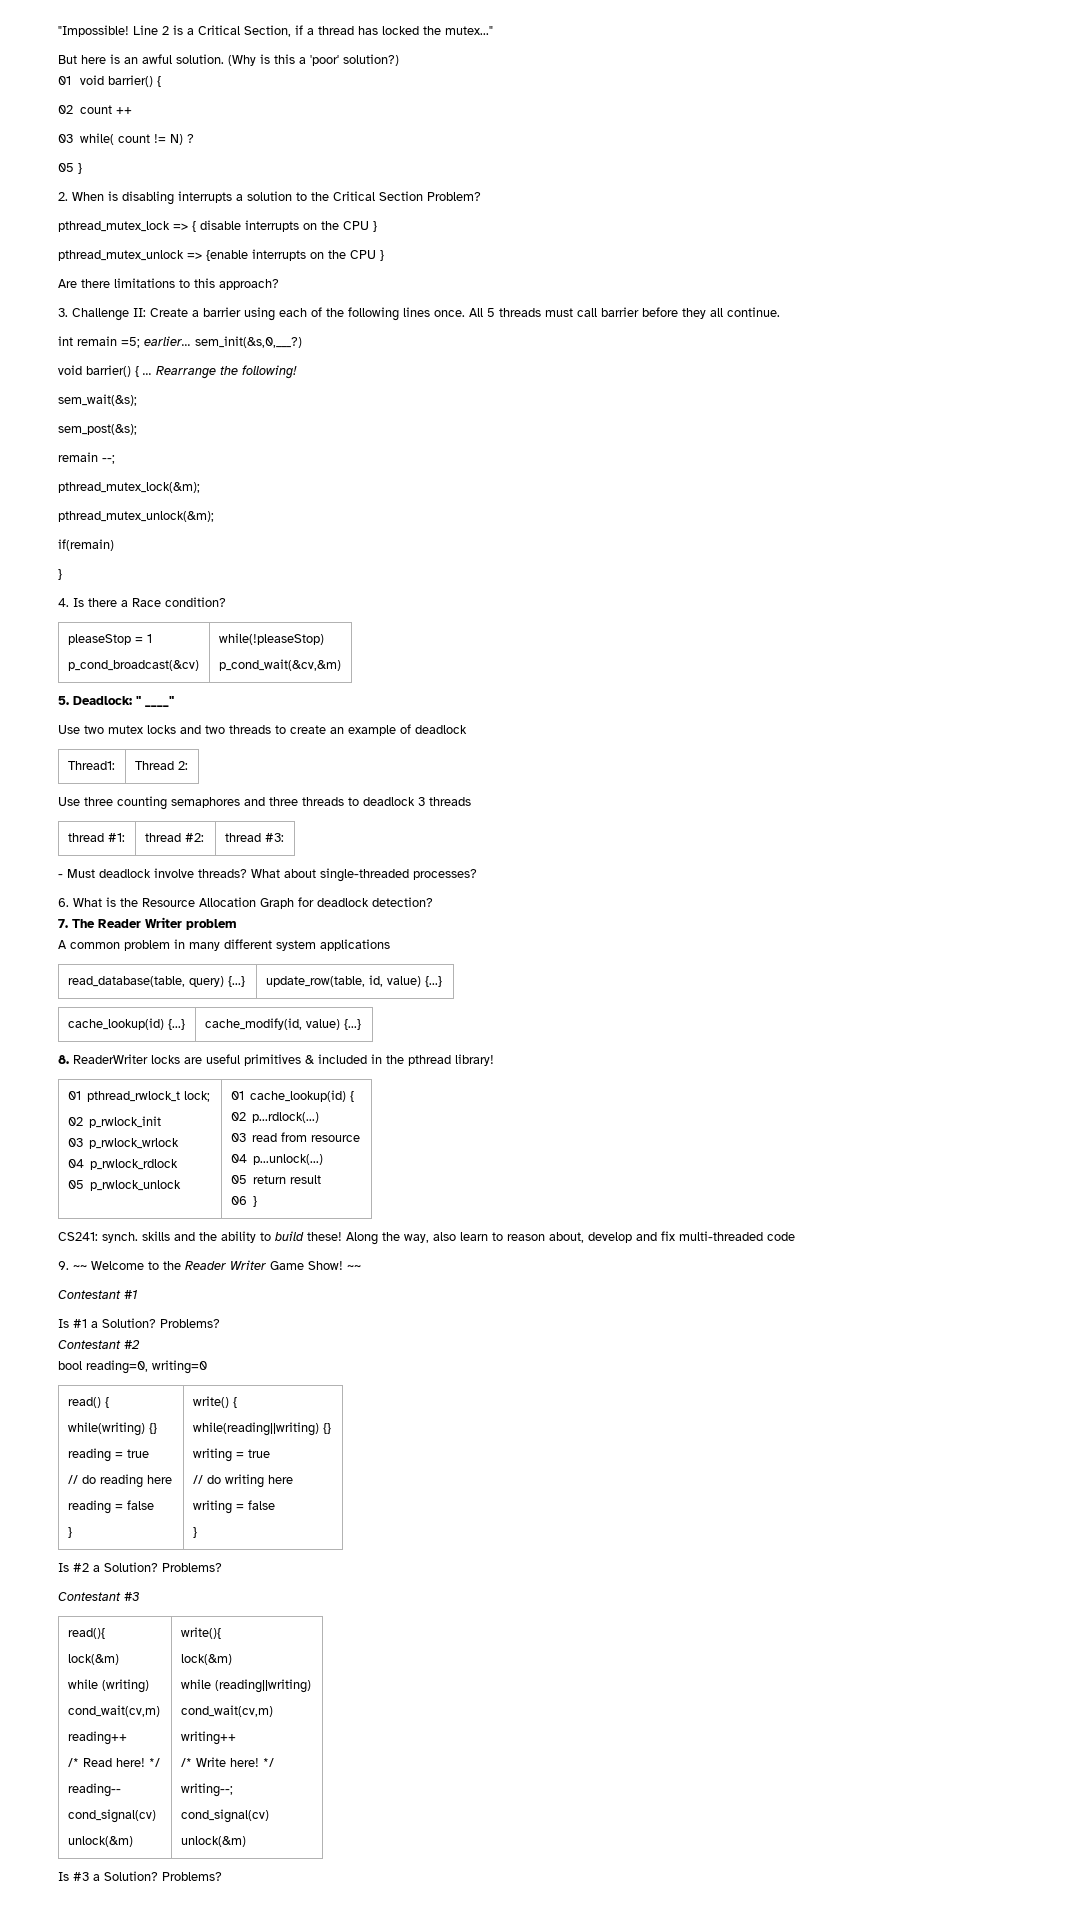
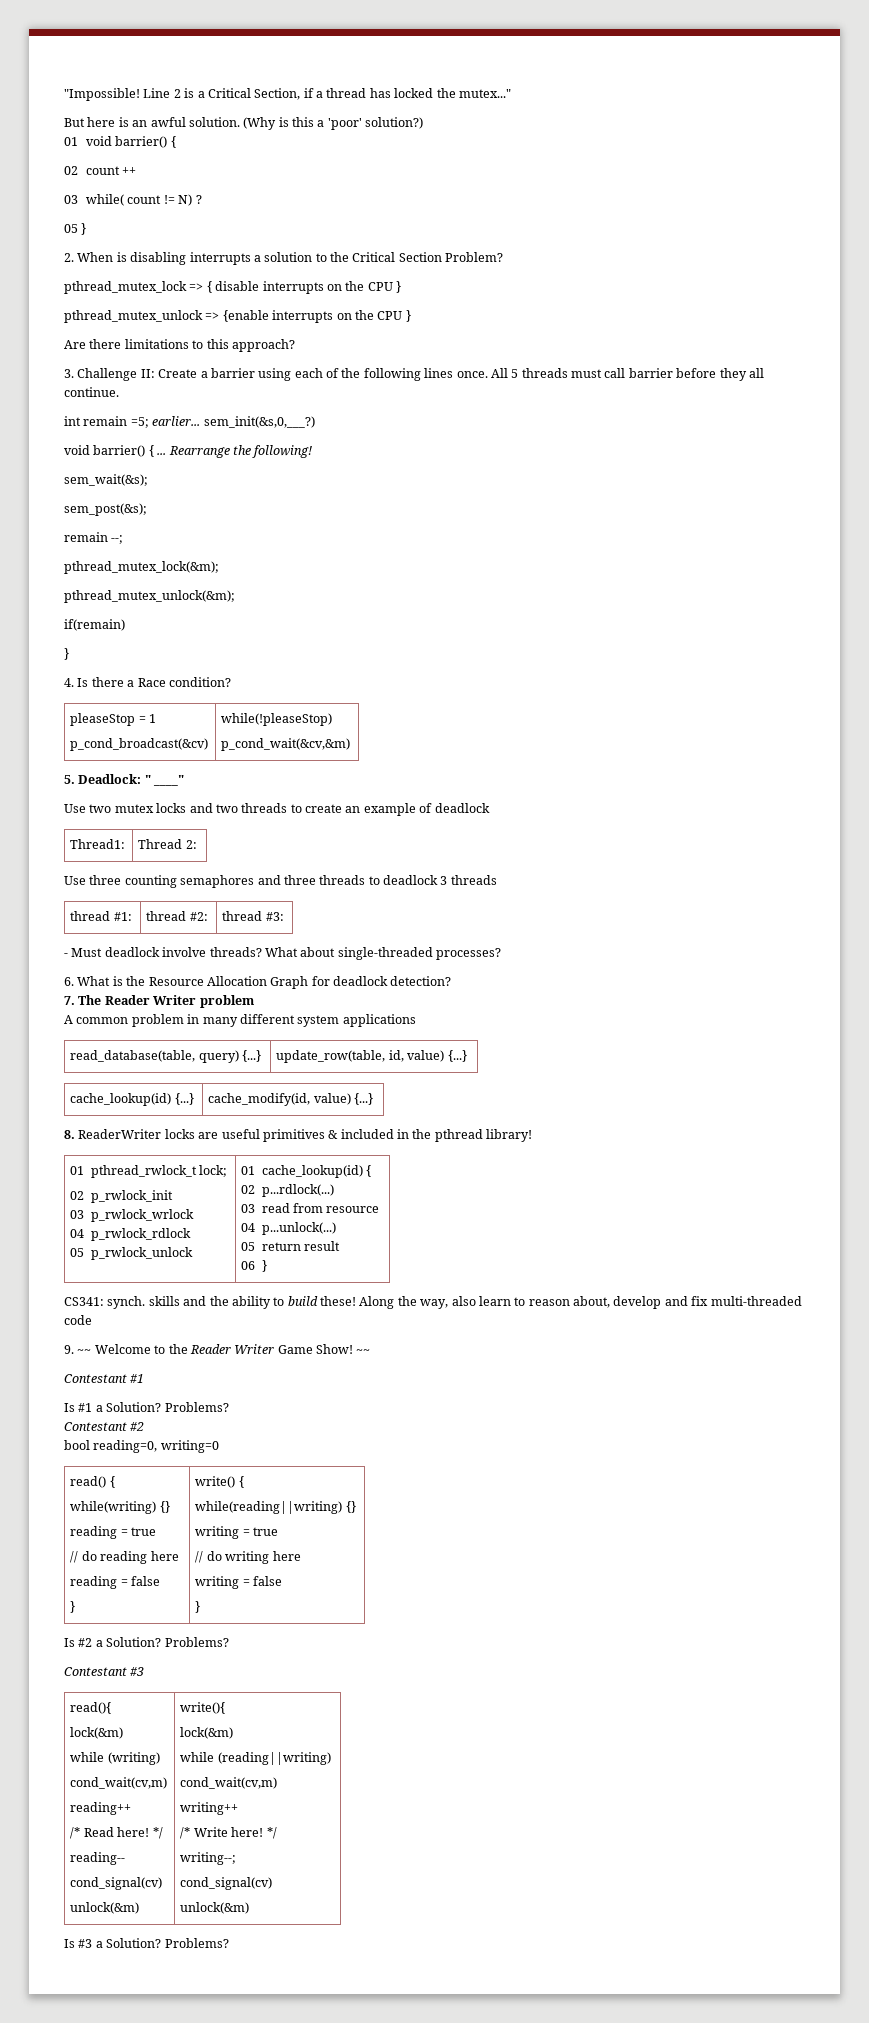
[58,1232,98,1241] CS241: -> [64,1297,104,1306] CS341:

